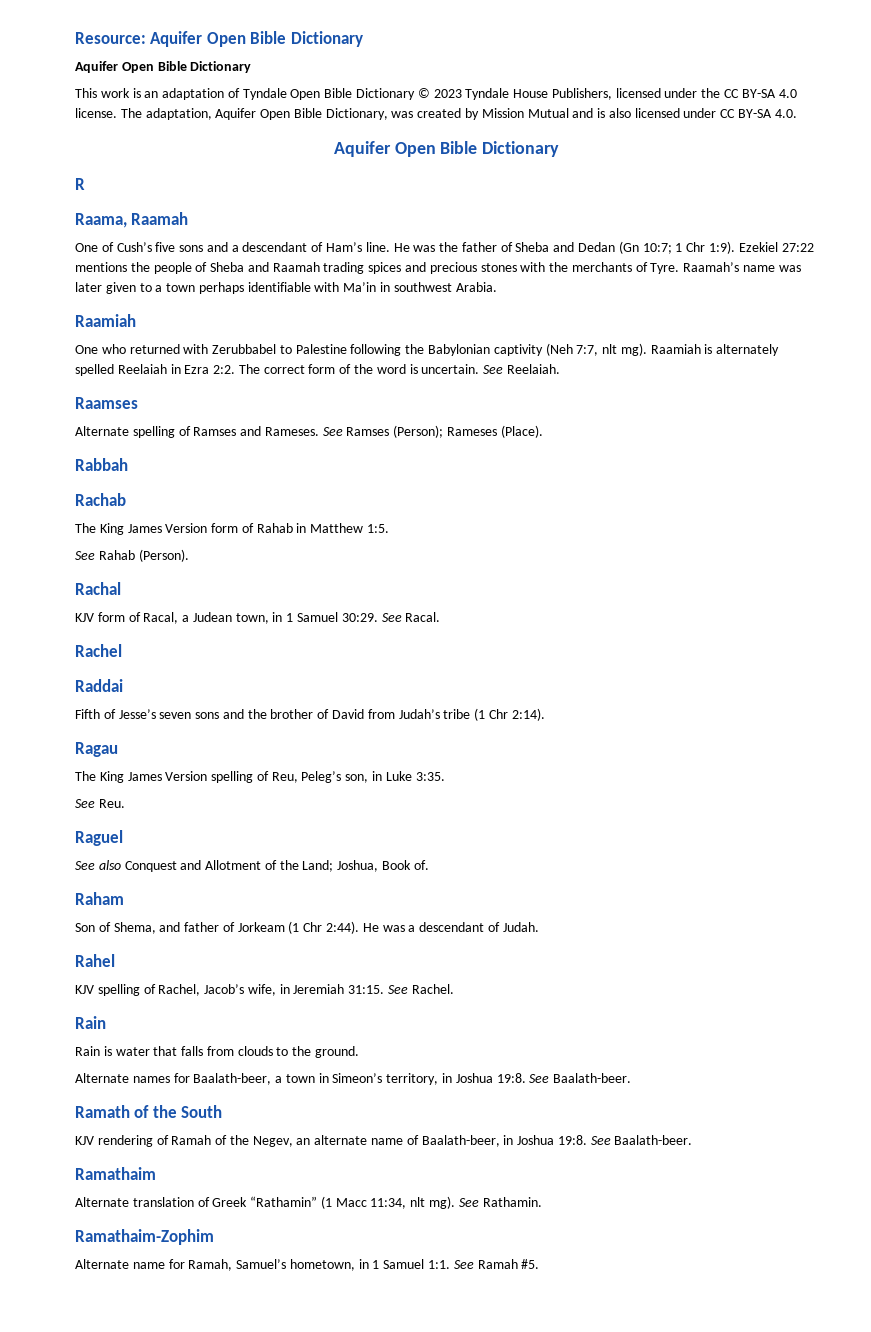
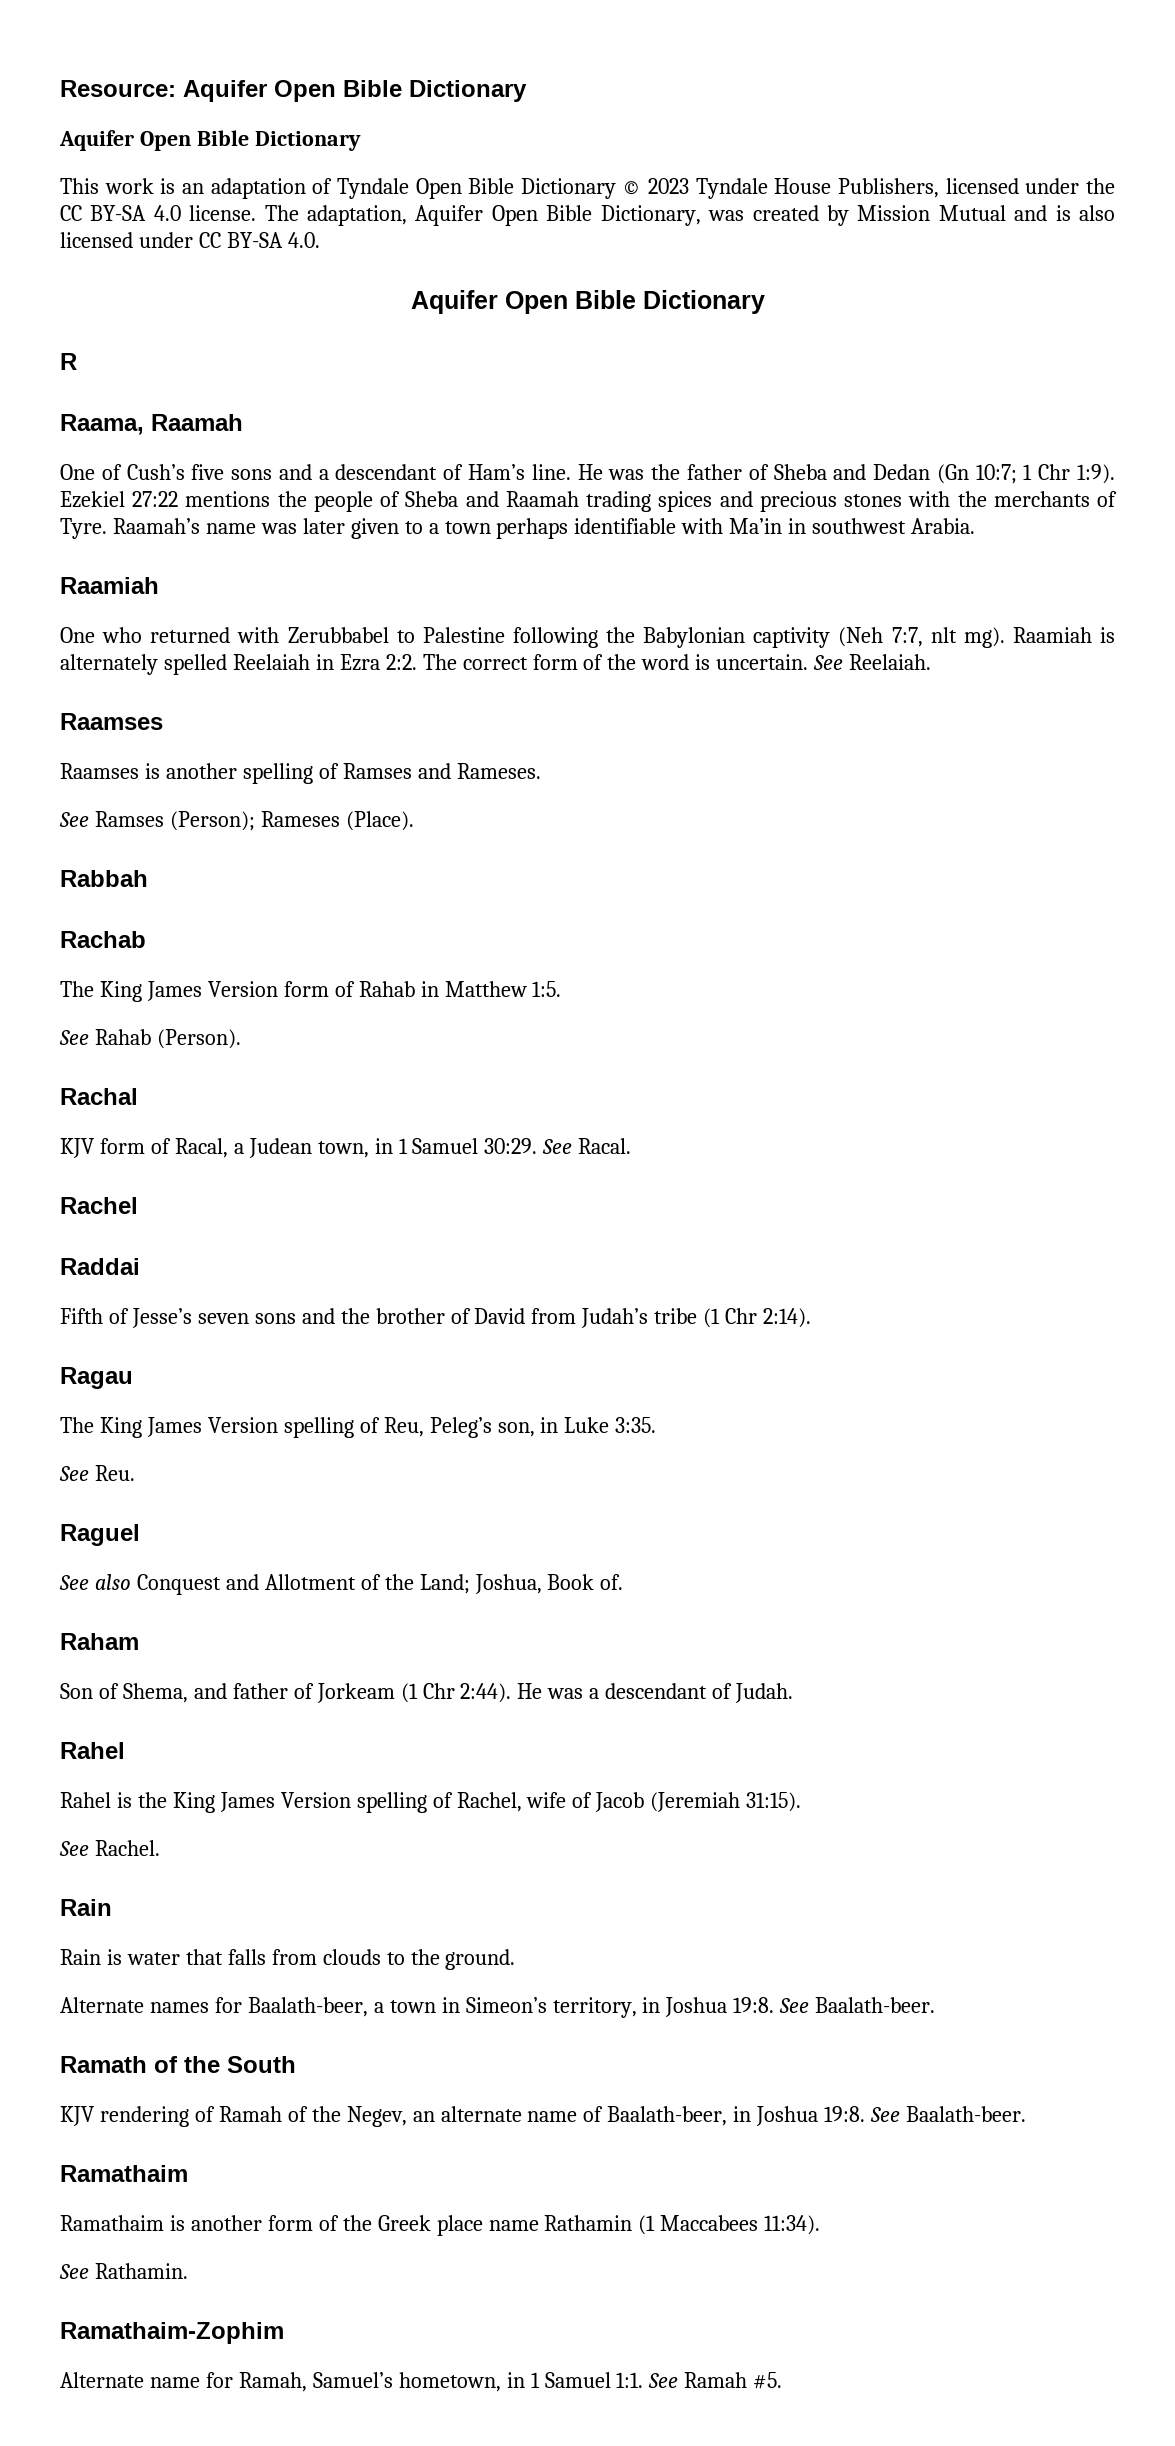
[75,426,129,436] Alternate -> [60,763,237,779] Raamses is another
(319, 431) none -> (541, 771) //
[75,984,385,996] KJV spelling of Rachel, Jacob’s wife, in Jeremiah 31:15. -> [60,1792,802,1813] Rahel is the King James Version spelling of Rachel, wife of Jacob (Jeremiah 31:15). //
[75,1196,456,1209] Alternate translation of Greek “Rathamin” (1 Macc 11:34, nlt mg). -> [60,2215,821,2236] Ramathaim is another form of the Greek place name Rathamin (1 Maccabees 11:34). //

